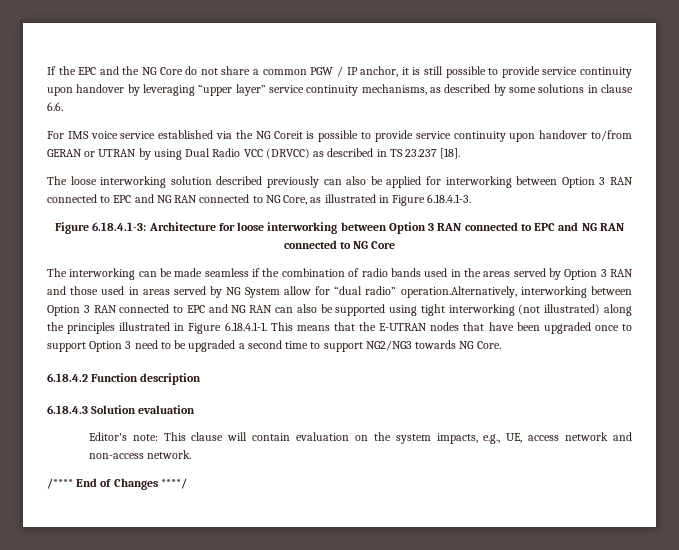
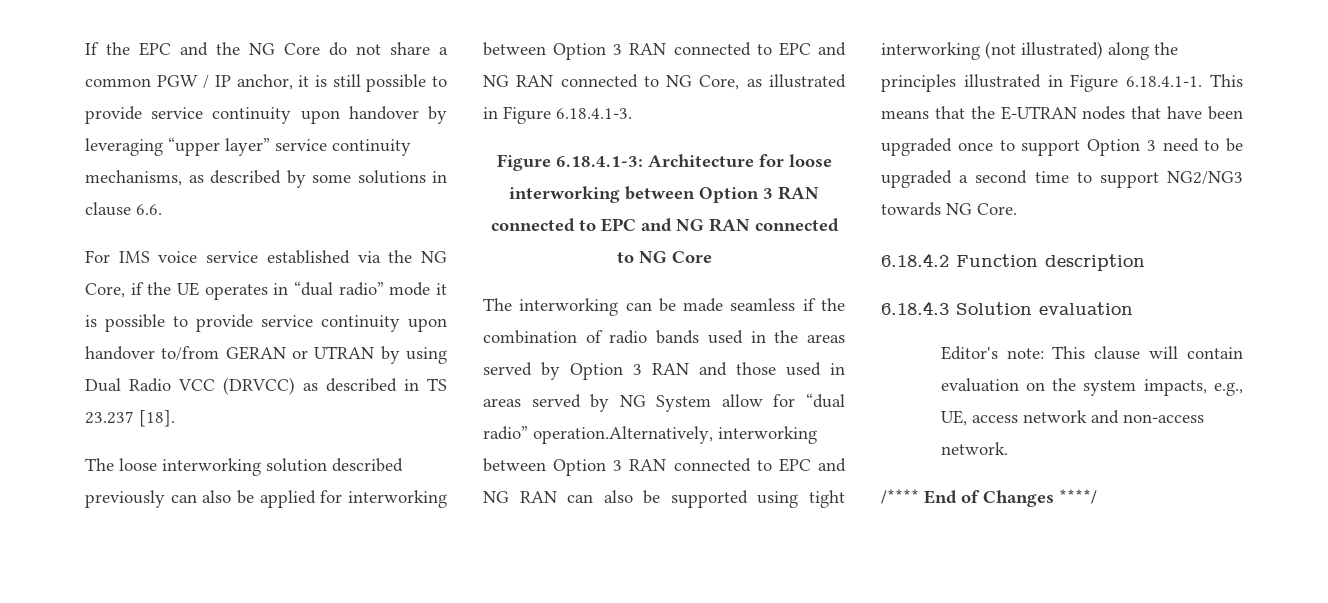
[273,131,303,139] Coreit -> [85,281,447,300] Core, if the UE operates in “dual radio” mode it

